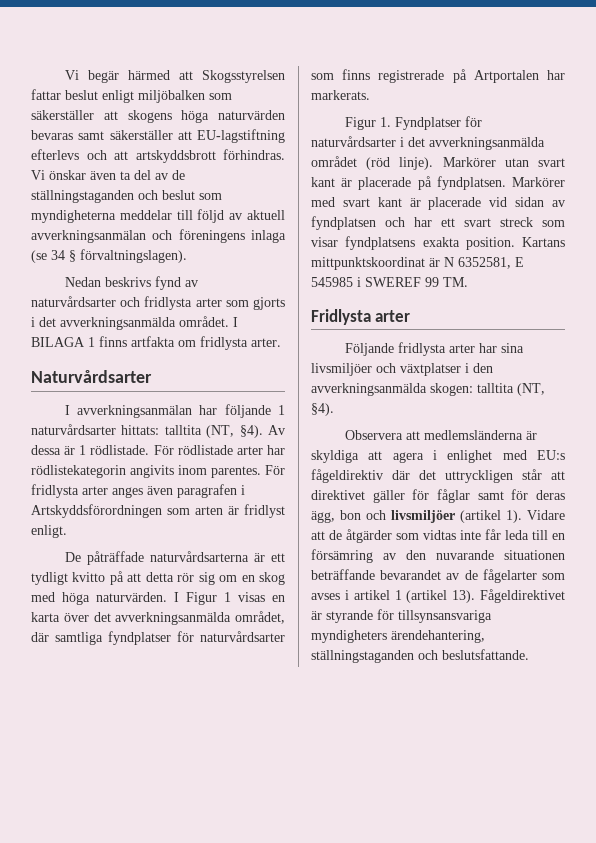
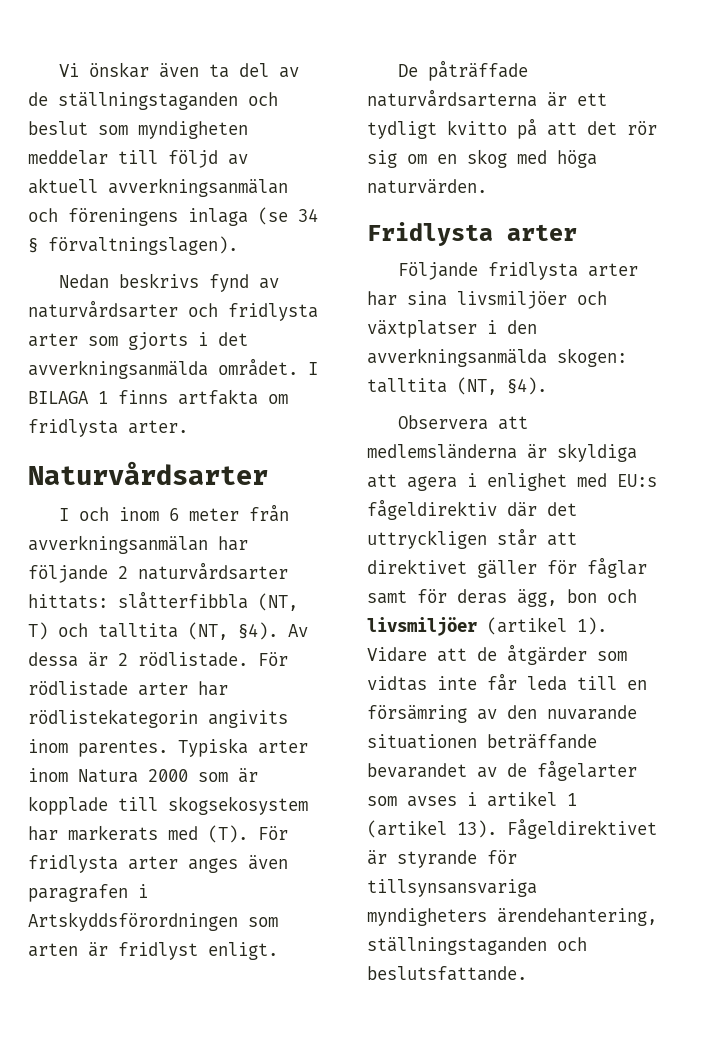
[64,70,285,83] [31,89,232,103] [31,110,285,123] [31,129,285,143] [31,149,285,163] [31,170,45,180] Vi begär härmed att Skogsstyrelsen fattar beslut enligt miljöbalken som säkerställer att skogens höga naturvärden bevaras samt säkerställer att EU-lagstiftning efterlevs och att artskyddsbrott förhindras. Vi -> [59,63,80,77] Vi
[31,210,116,223] myndigheterna -> [138,121,248,139] myndigheten
(70, 410) none -> [79,504,290,522] och inom 6 meter från
[277,405,285,415] 1 -> [118,566,128,579] 2
(160, 430) none -> [118,591,298,611] [28,622,88,640] slåtterfibbla (NT, T) och
[79,445,87,455] 1 -> [118,653,128,666] 2
(261, 472) none -> [178,738,308,757] [28,768,258,783] [28,796,308,815] [28,825,248,843] Typiska arter inom Natura 2000 som är kopplade till skogsekosystem har markerats med (T).
[145,572,174,582] detta -> [587,121,617,135] det
[174,592,285,605] [31,611,285,625] [31,631,285,645] [311,69,565,83] [311,90,370,100] [344,116,482,130] [311,136,545,150] [311,156,565,170] [311,176,565,190] [311,197,565,210] [311,216,565,230] [311,236,565,250] [311,257,524,270] [311,277,468,287] I Figur 1 visas en karta över det avverkningsanmälda området, där samtliga fyndplatser för naturvårdsarter som finns registrerade på Artportalen har markerats. // Figur 1. Fyndplatser för naturvårdsarter i det avverkningsanmälda området (röd linje). Markörer utan svart kant är placerade på fyndplatsen. Markörer med svart kant är placerade vid sidan av fyndplatsen och har ett svart streck som visar fyndplatsens exakta position. Kartans mittpunktskoordinat är N 6352581, E 545985 i SWEREF 99 TM. -> (487, 186) none

